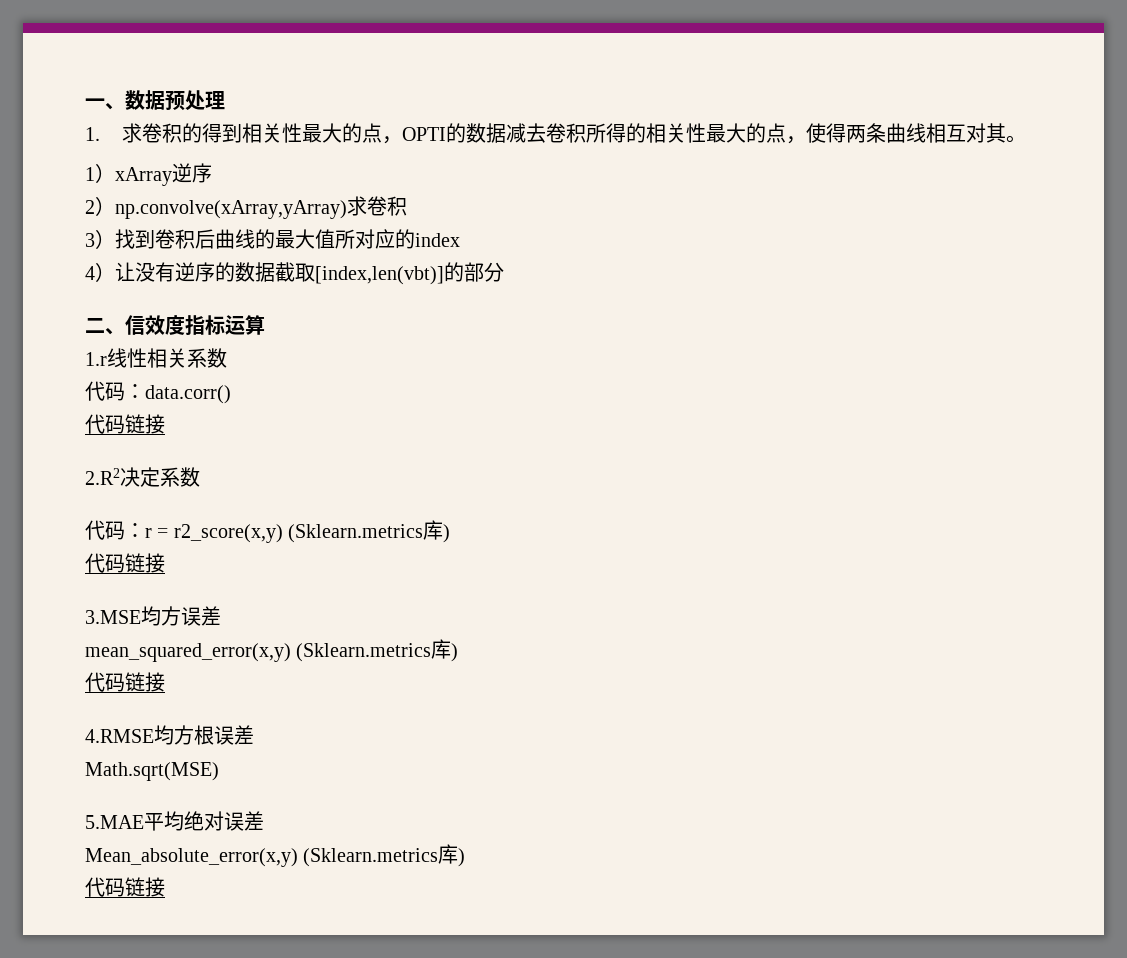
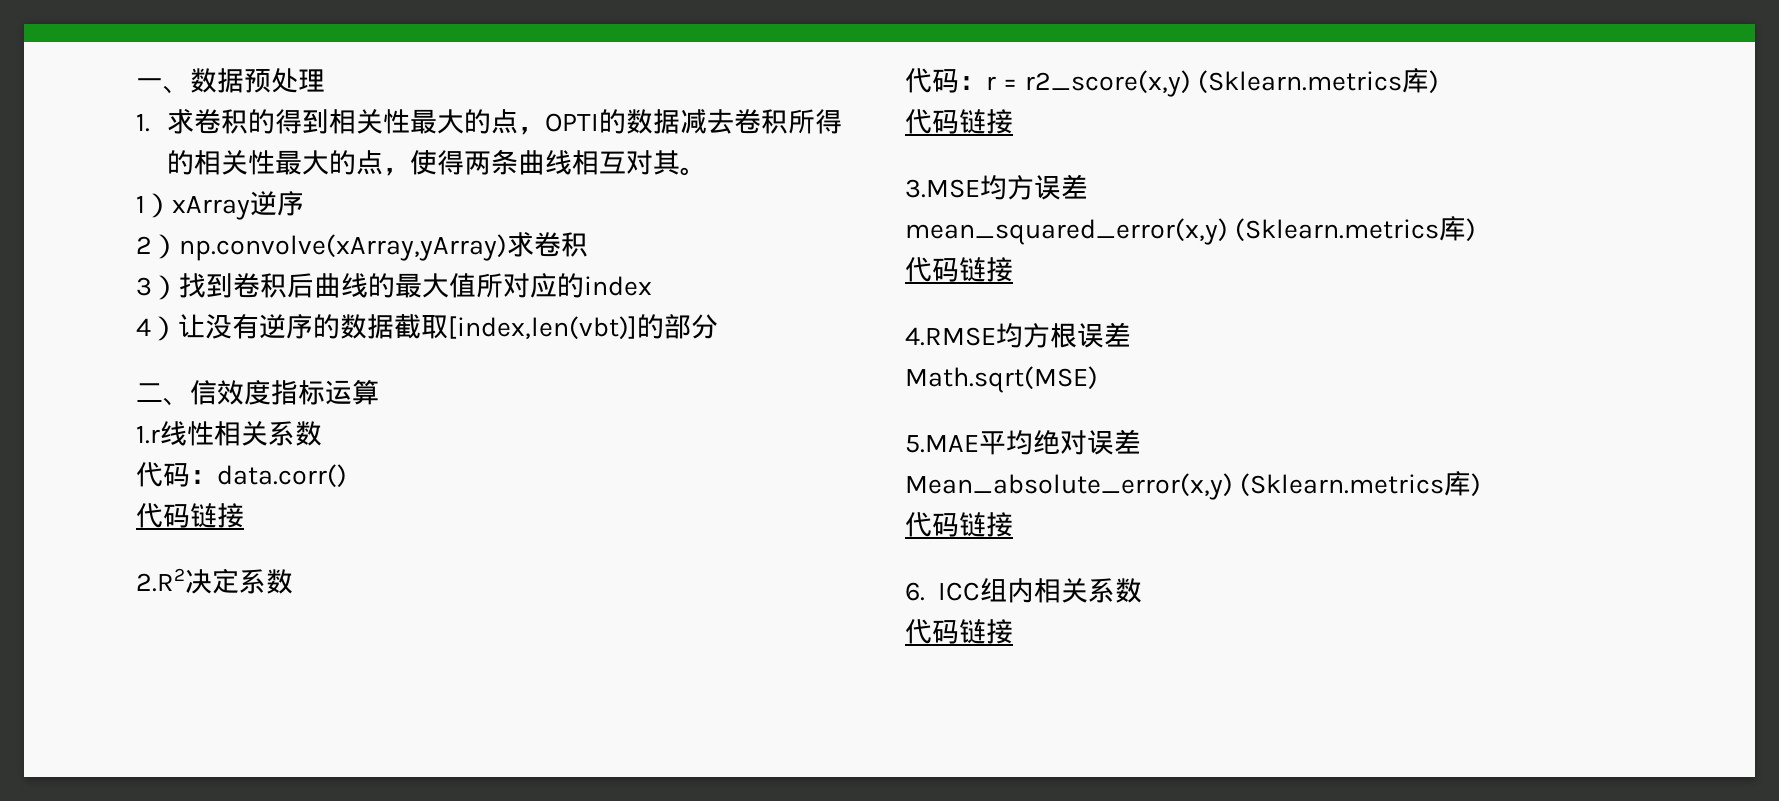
(165, 887) none -> [905,578,1143,603] [905,619,1013,644] // 6. ICC组内相关系数 // 代码链接

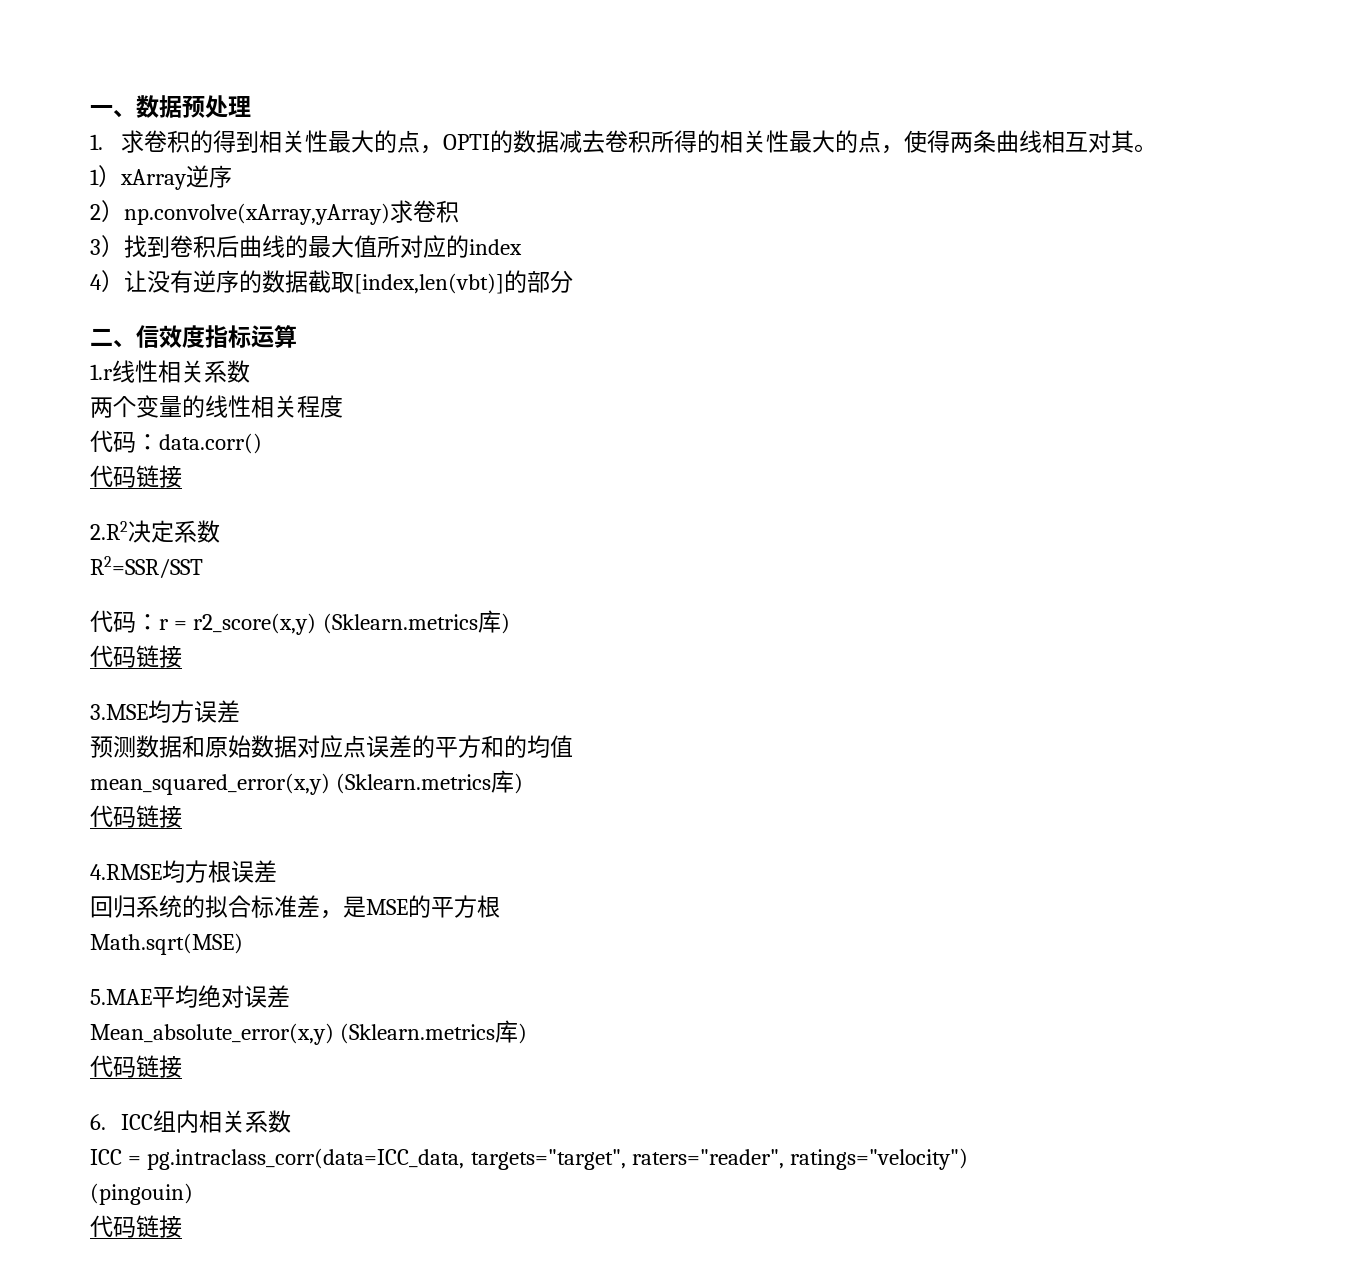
(322, 433) none -> [90,395,343,418] // 两个变量的线性相关程度
(293, 581) none -> [90,556,203,579] // R2=SSR/SST
(1088, 186) none -> [90,735,573,758] // 预测数据和原始数据对应点误差的平方和的均值
(1131, 334) none -> [90,895,500,919] // 回归系统的拟合标准差，是MSE的平方根
(1143, 590) none -> [90,1148,969,1170] [90,1183,193,1205] // ICC = pg.intraclass_corr(data=ICC_data, targets="target", raters="reader", ratings="velocity") // (pingouin)

